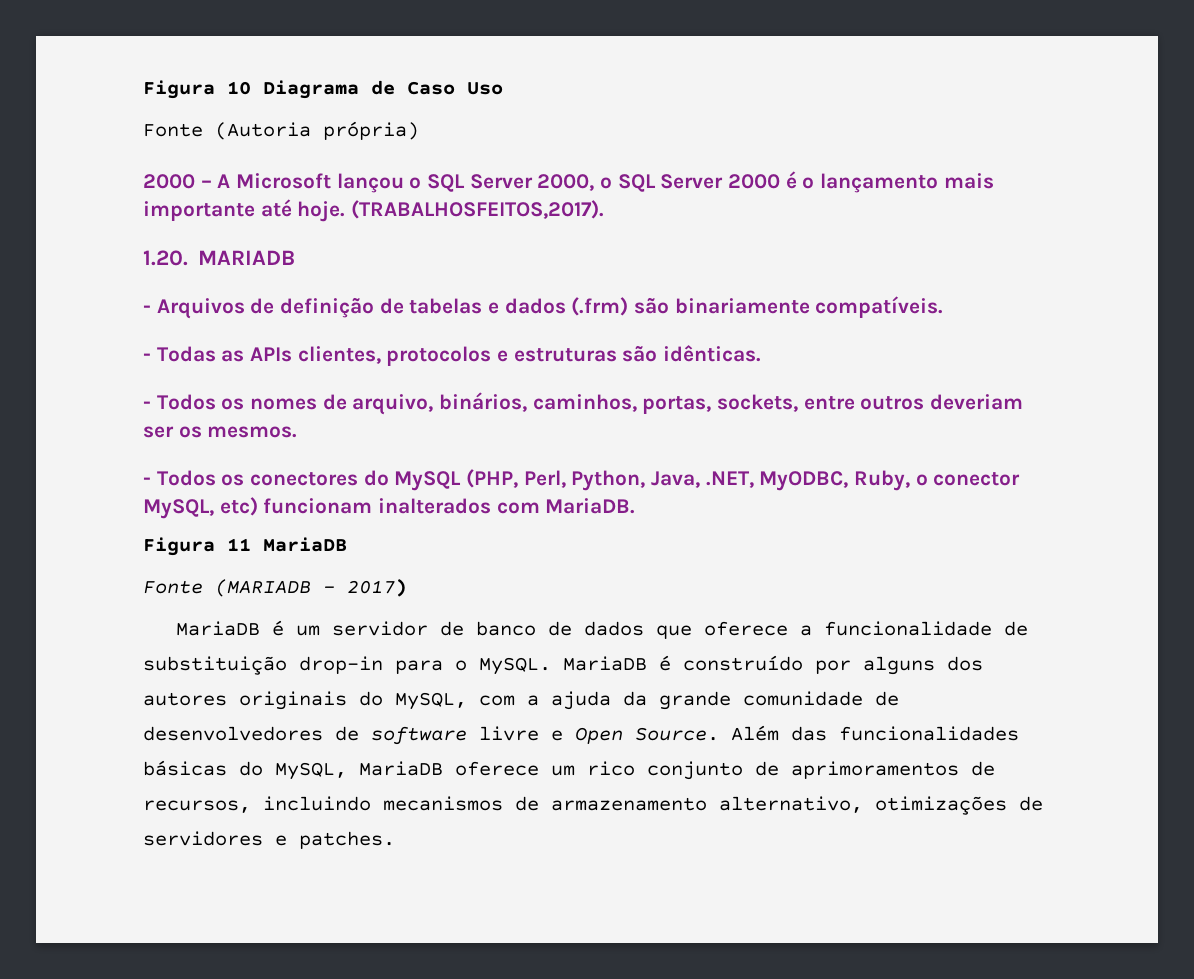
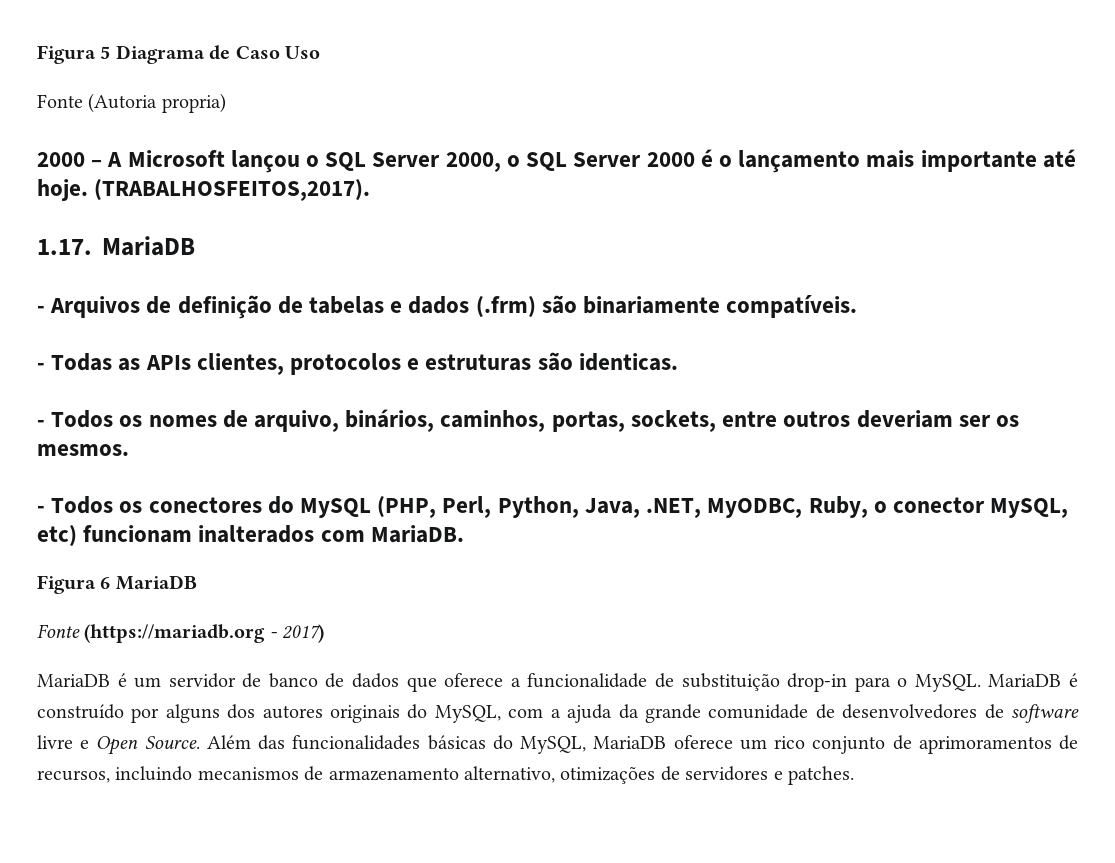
[143,80,251,99] Figura 10 -> [37,45,111,64] Figura 5
[323,121,419,140] própria) -> [161,93,226,113] propria)
[143,250,296,266] 1.20. MARIADB -> [37,236,195,256] 1.17. MariaDB
[663,345,762,362] idênticas. -> [578,353,678,371] identicas.
[227,538,251,551] 11 -> [100,577,111,589] 6
[215,579,311,597] (MARIADB -> [84,624,266,643] (https://mariadb.org

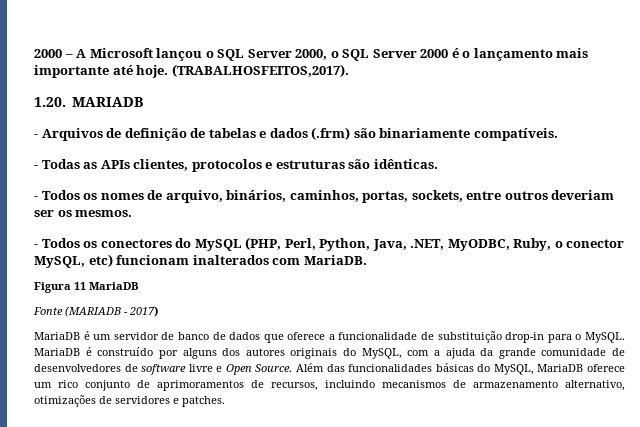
[37,45,320,64] [37,93,226,113] Figura 5 Diagrama de Caso Uso // Fonte (Autoria propria) // -> (34, 53) none
[37,236,195,256] 1.17. MariaDB -> [34,97,143,107] 1.20. MARIADB
[578,353,678,371] identicas. -> [373,159,438,169] idênticas.
[100,577,111,589] 6 -> [74,282,86,290] 11
[84,624,266,643] (https://mariadb.org -> [65,306,121,317] (MARIADB

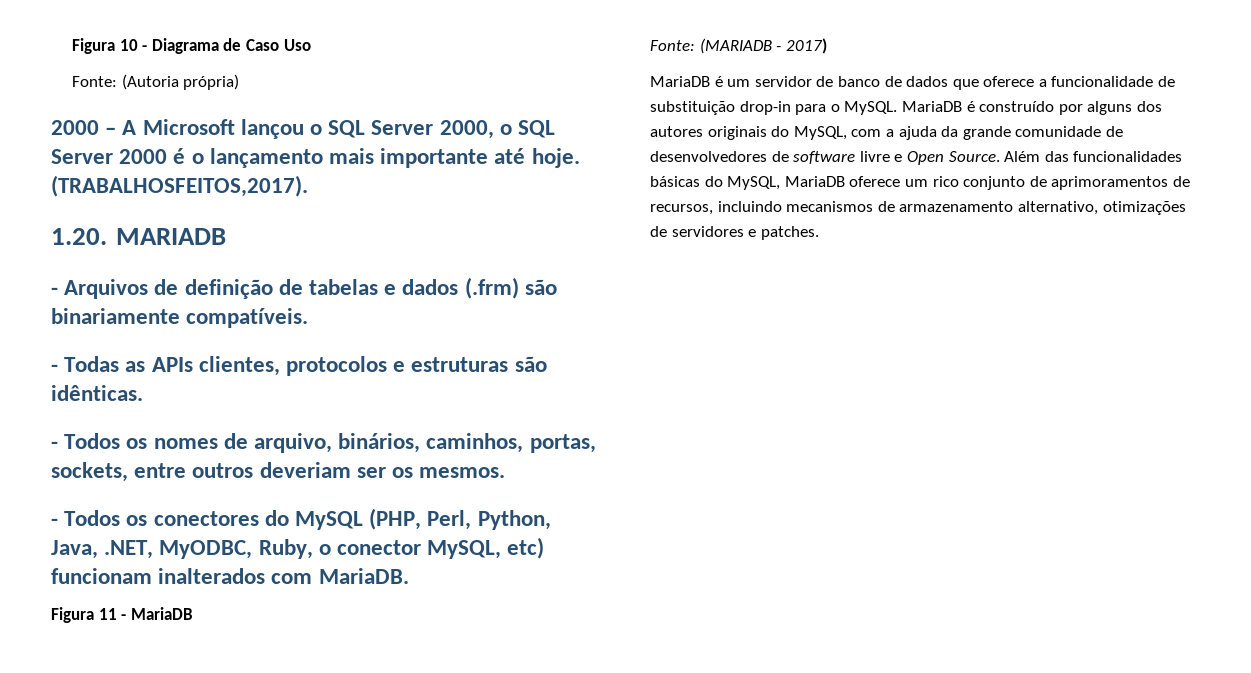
(34, 53) none -> [71,38,311,54] [71,74,240,90] Figura 10 - Diagrama de Caso Uso // Fonte: (Autoria própria) //
(86, 286) none -> [121,614,127,620] -
[33,307,63,315] Fonte -> [650,40,695,51] Fonte:

